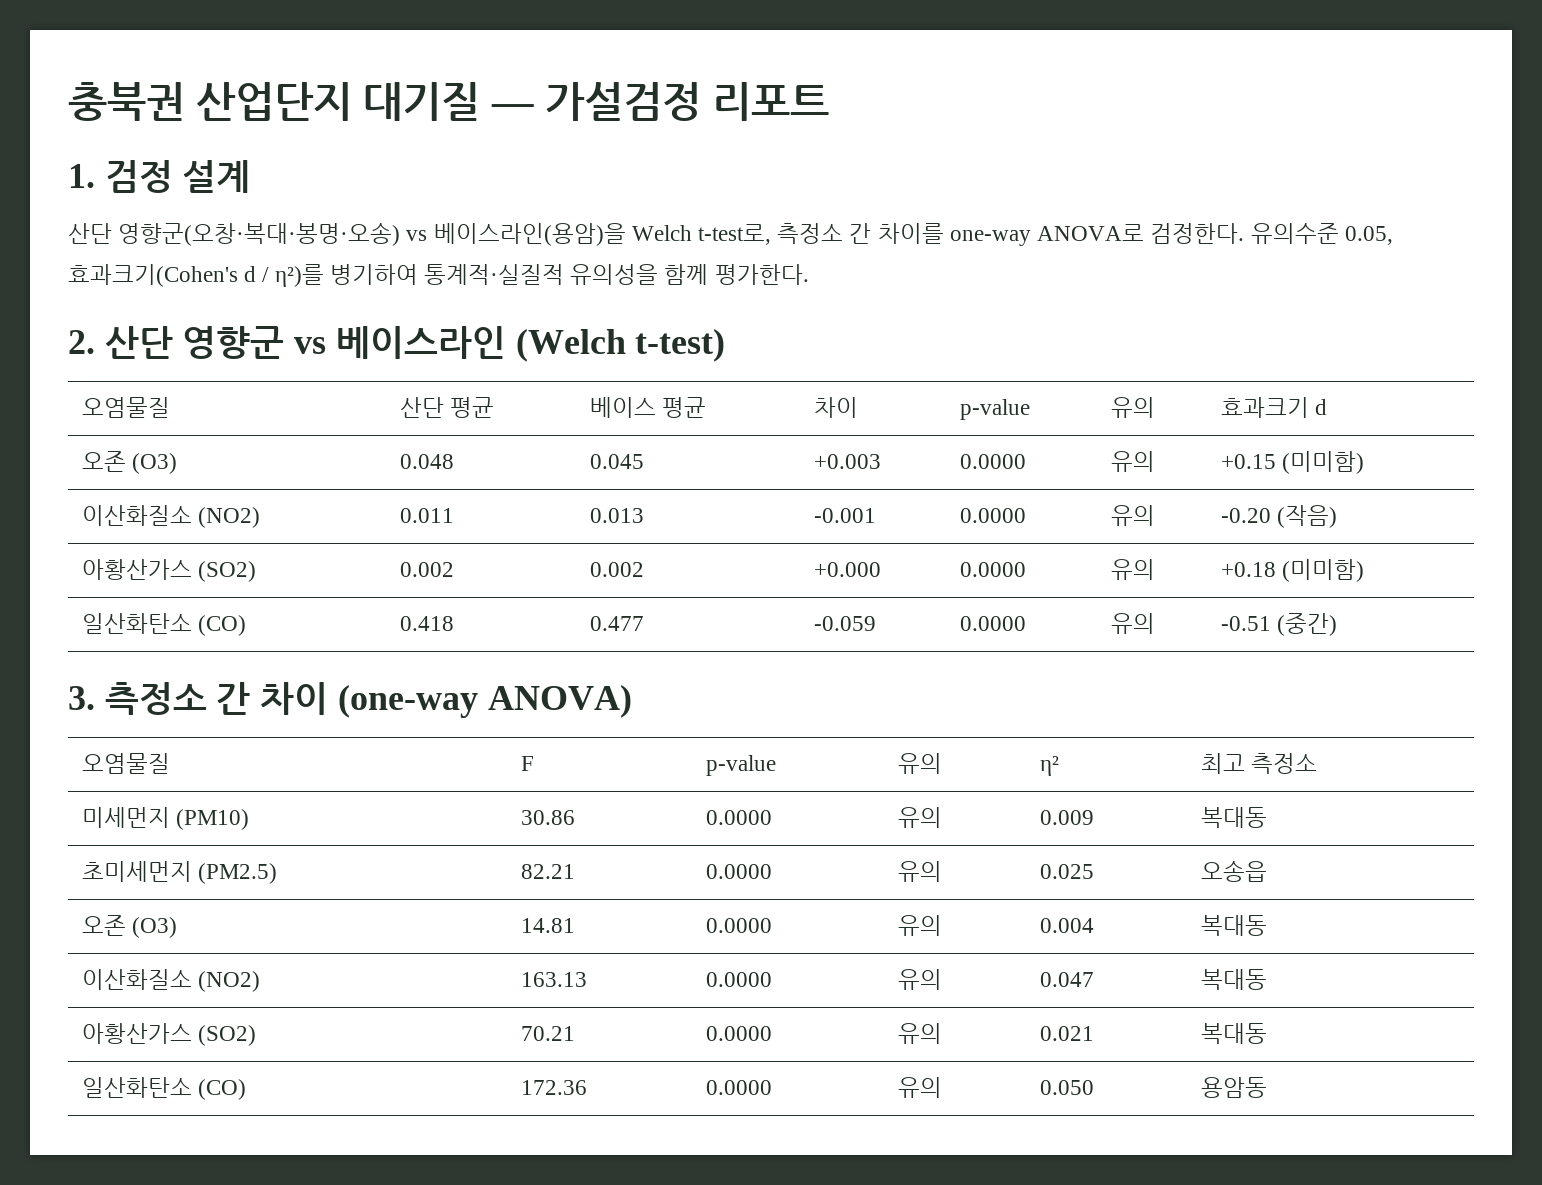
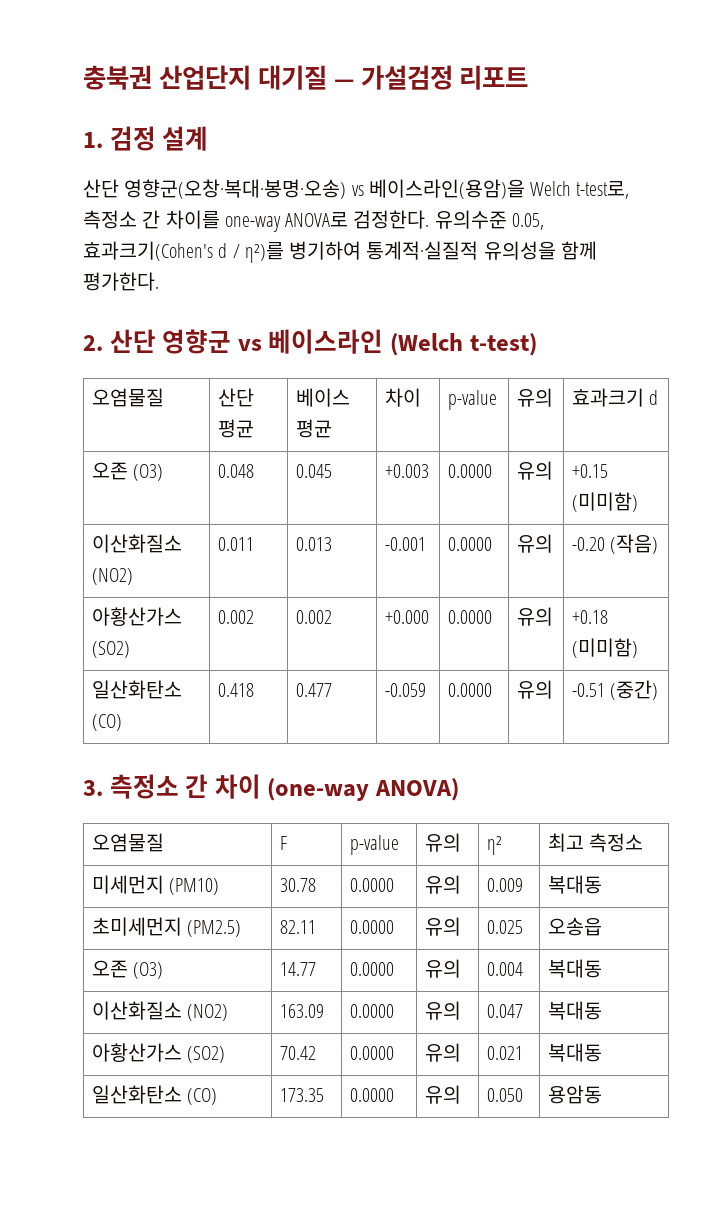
[520,810,575,825] 30.86 -> [280,878,317,892] 30.78
[520,864,575,879] 82.21 -> [280,920,317,934] 82.11
[520,918,575,933] 14.81 -> [280,962,317,976] 14.77
[520,972,587,987] 163.13 -> [280,1004,325,1018] 163.09
[520,1026,575,1041] 70.21 -> [280,1046,317,1060] 70.42
[520,1080,587,1095] 172.36 -> [280,1088,325,1102] 173.35

